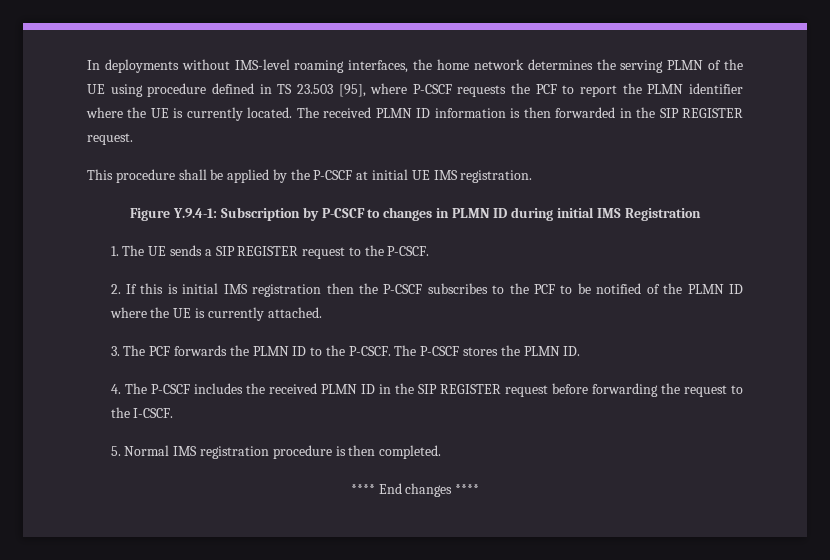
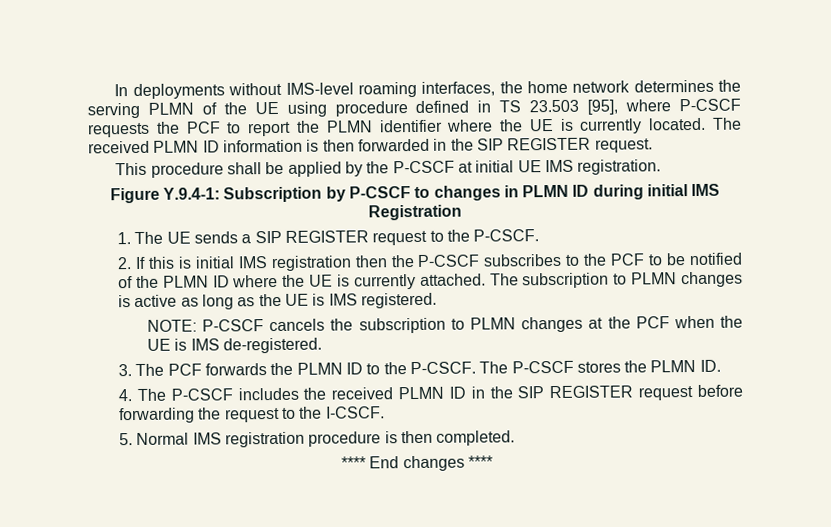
(322, 312) none -> [489,271,743,289] [117,292,437,310] [146,315,743,334] [146,337,322,354] The subscription to PLMN changes is active as long as the UE is IMS registered. // NOTE: P-CSCF cancels the subscription to PLMN changes at the PCF when the UE is IMS de-registered.

